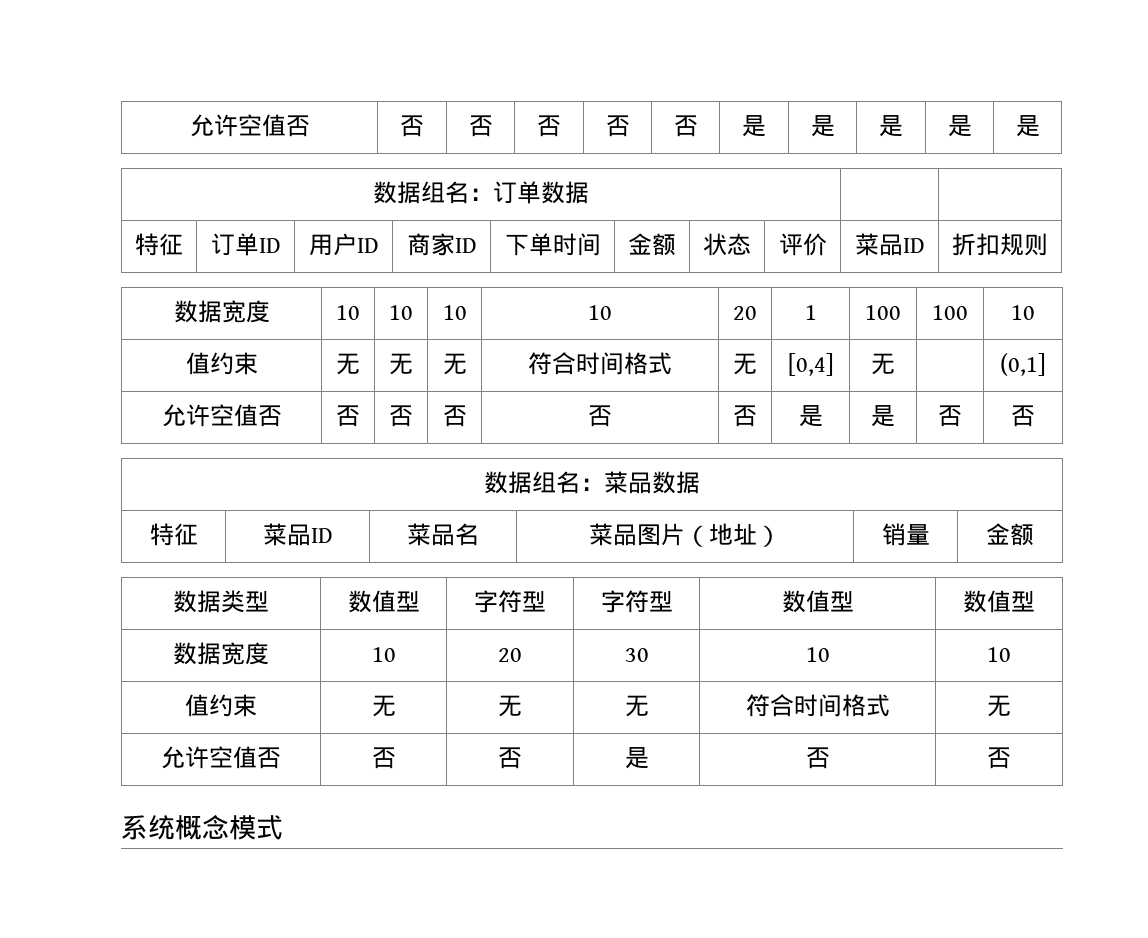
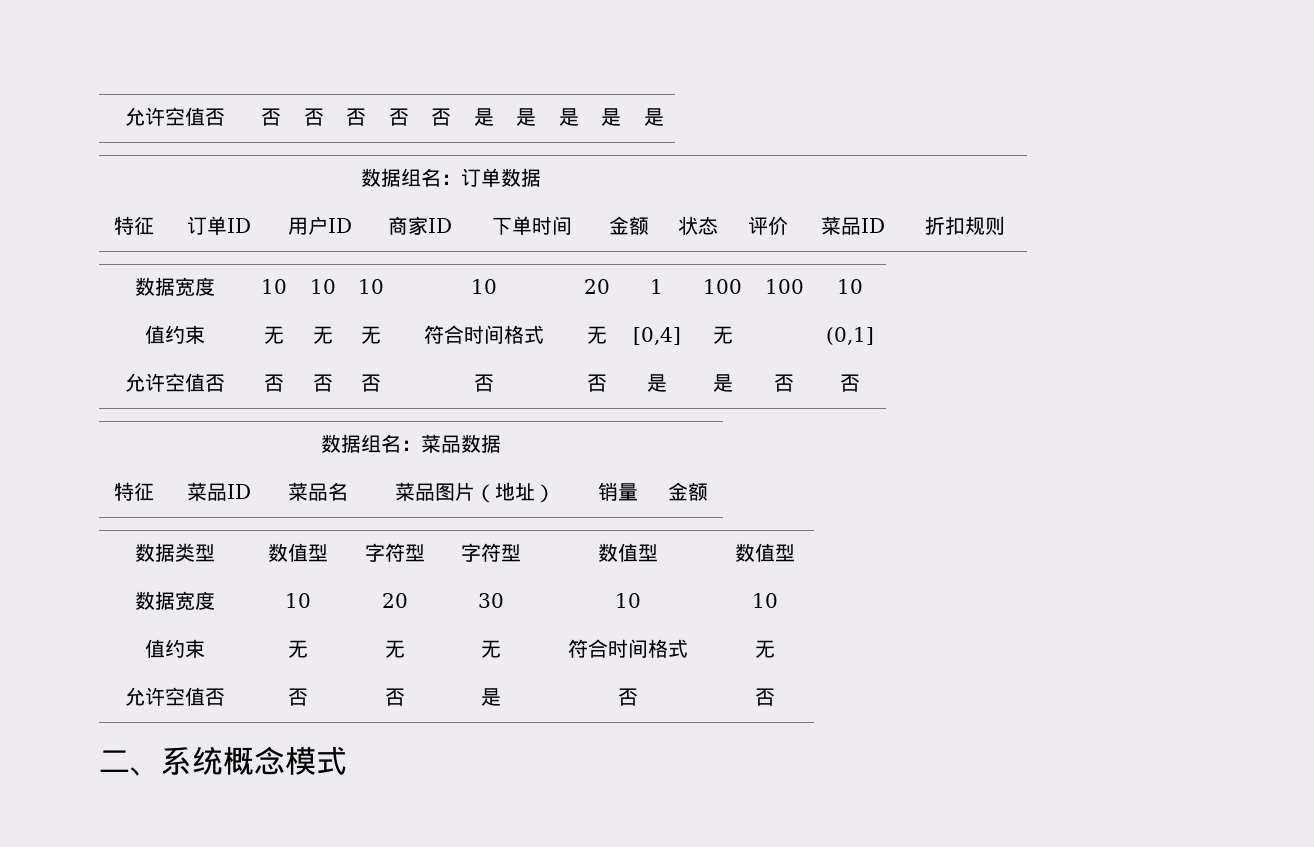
(1011, 758) none -> [99,750,161,776] 二、

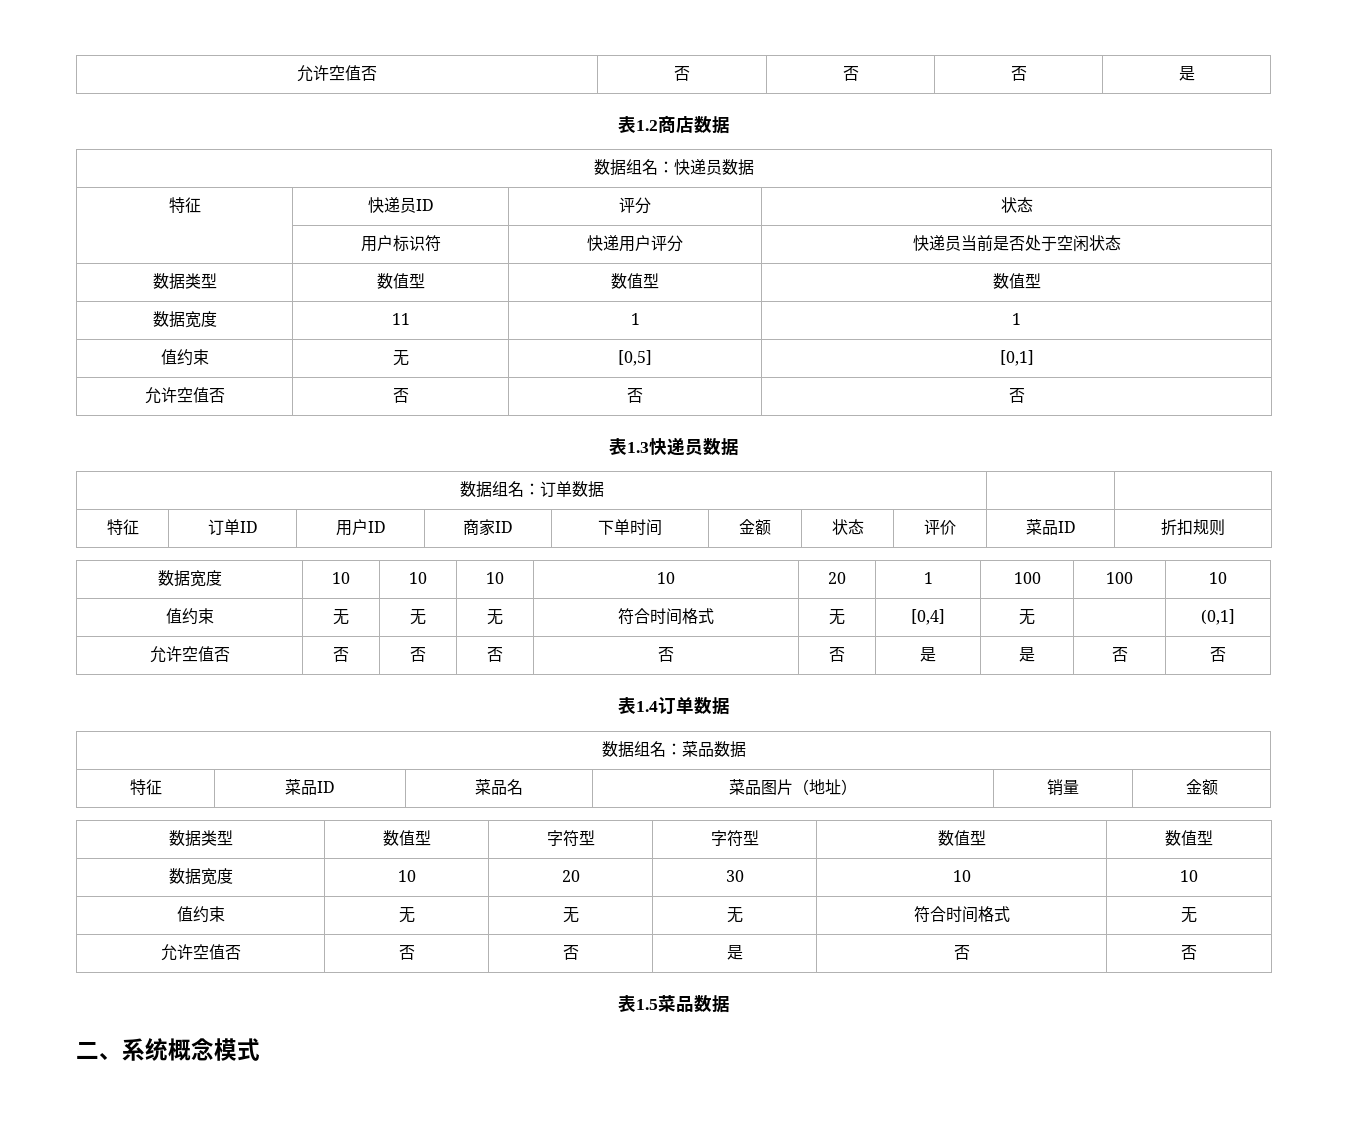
[124,107,225,126] [261,108,281,126] [303,108,324,126] [346,108,366,126] [388,108,409,126] [431,108,451,126] [473,108,494,126] [516,108,536,126] [558,108,579,126] [601,108,621,126] [643,108,664,126] 允许空值否 | 否 | 否 | 否 | 否 | 否 | 是 | 是 | 是 | 是 | 是 -> [297,65,377,82] [674,66,690,81] [842,66,859,81] [1010,66,1027,81] [1178,66,1195,81] [618,115,730,134] [594,159,754,176] [168,197,201,213] [367,197,434,213] [619,197,651,214] [1000,197,1033,213] [360,235,441,252] [587,235,683,252] [912,235,1121,252] [152,273,217,290] [376,273,425,289] [611,273,659,289] [992,273,1041,289] [152,311,217,328] [391,313,410,325] [630,313,640,325] [1012,313,1021,325] [160,349,209,366] [392,350,409,366] [618,350,652,366] [999,350,1034,366] [144,387,225,404] [392,388,409,403] [627,388,643,403] [1008,388,1025,403] [609,437,739,456] 允许空值否 | 否 | 否 | 否 | 是 // 表1.2商店数据 // 数据组名：快递员数据 // 特征 | 快递员ID | 评分 | 状态 // | 用户标识符 | 快递用户评分 | 快递员当前是否处于空闲状态 // 数据类型 | 数值型 | 数值型 | 数值型 // 数据宽度 | 11 | 1 | 1 // 值约束 | 无 | [0,5] | [0,1] // 允许空值否 | 否 | 否 | 否 // 表1.3快递员数据
(860, 383) none -> [618,697,730,715] // 表1.4订单数据
(775, 697) none -> [618,995,730,1013] // 表1.5菜品数据

